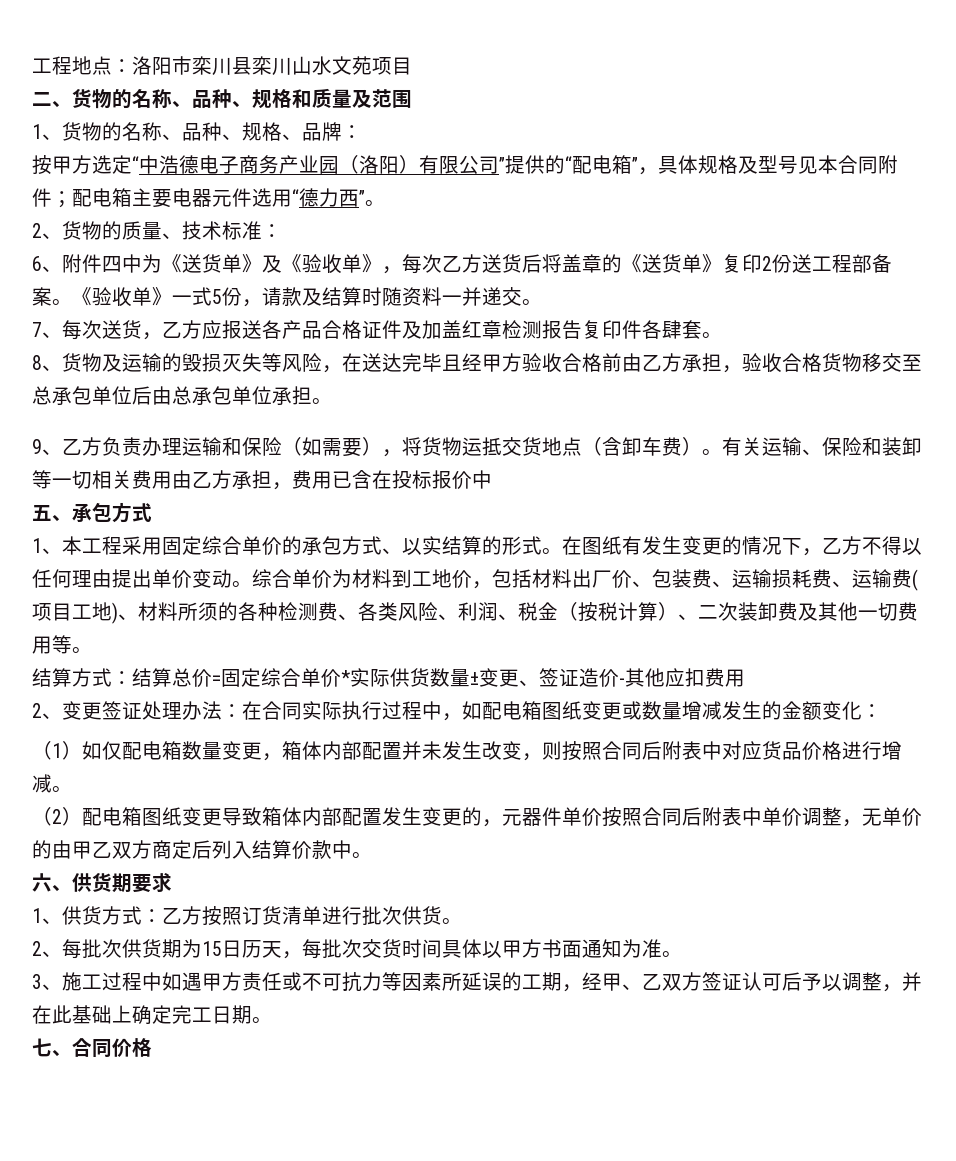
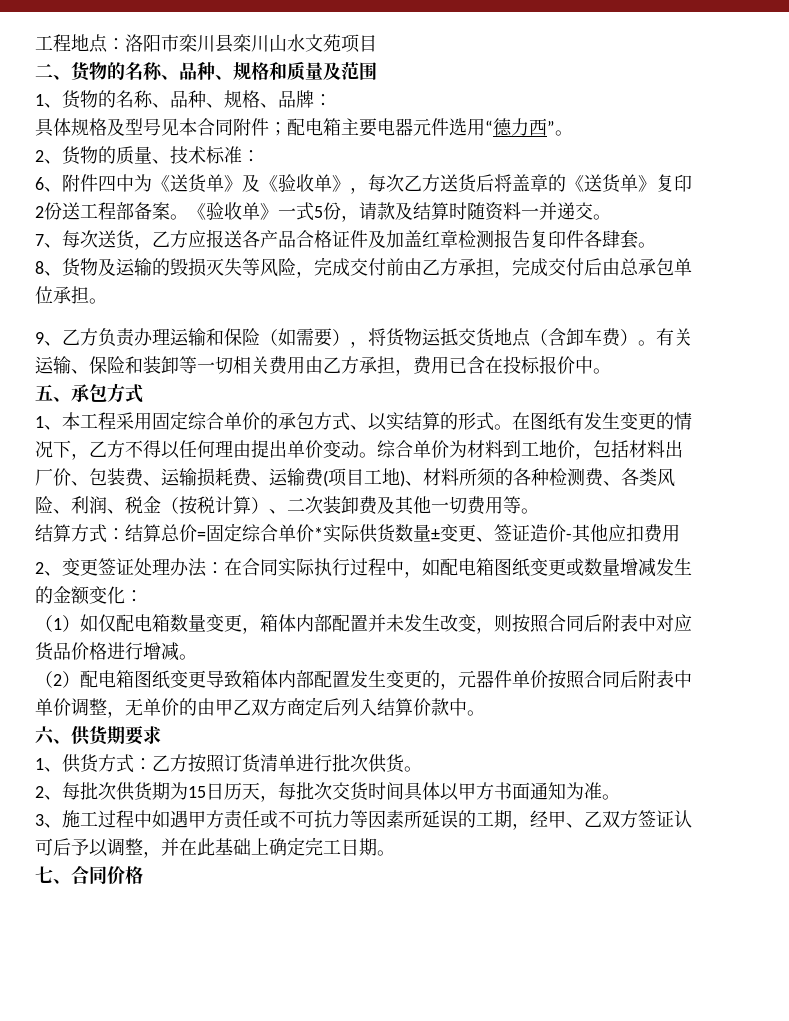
[32,155,658,175] 按甲方选定“中浩德电子商务产业园（洛阳）有限公司”提供的“配电箱”， -> (332, 100) none
[342,353,922,373] [32,386,132,405] 在送达完毕且经甲方验收合格前由乙方承担，验收合格货物移交至总承包单位 -> [314,257,584,278] 完成交付前由乙方承担，完成交付
(492, 479) none -> [593,368,611,374] 。

